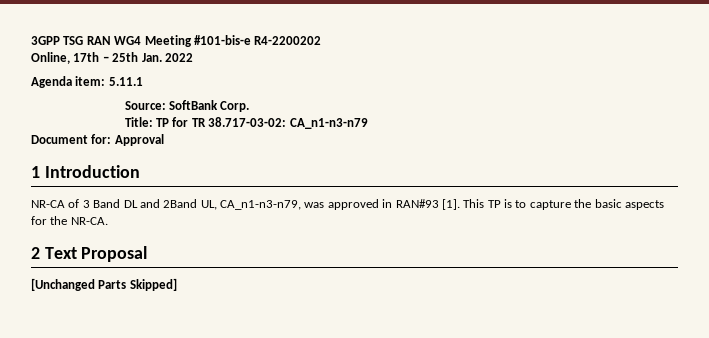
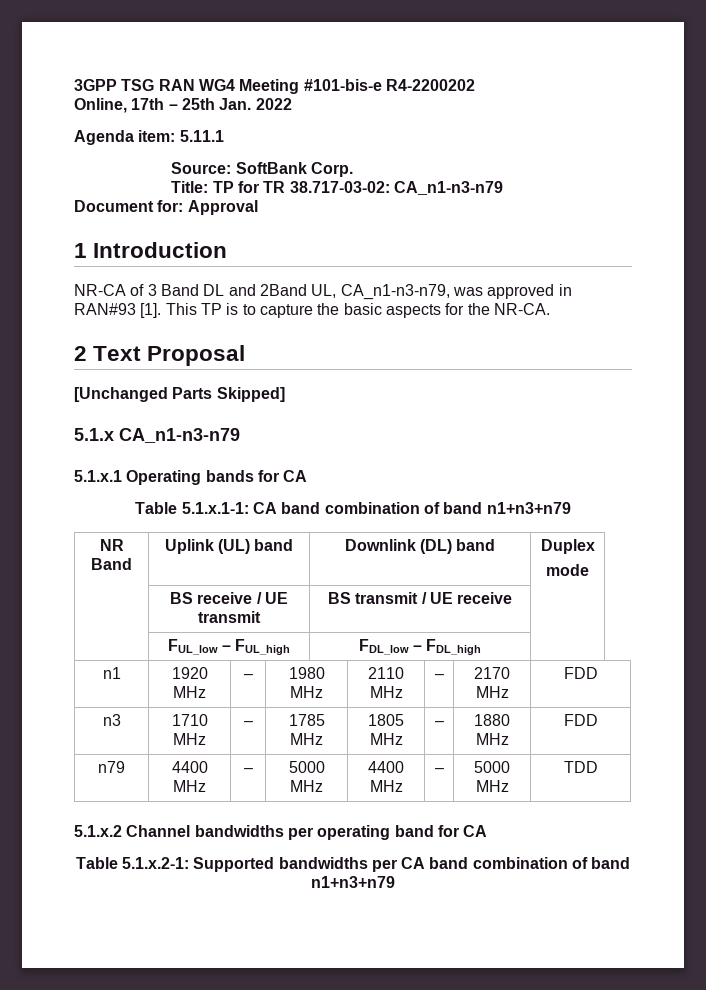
(177, 284) none -> [74,428,240,443] [74,470,308,485] [135,502,571,514] [99,539,124,551] [91,558,132,570] [164,539,294,554] [344,539,496,554] [540,539,595,554] [546,564,589,576] [170,592,288,604] [198,611,261,623] [327,592,513,604] [167,639,291,655] [358,639,482,655] [102,667,121,679] [171,667,208,679] [173,686,206,698] [243,674,253,679] [288,667,325,679] [290,686,323,698] [368,667,404,679] [369,686,403,698] [434,674,444,679] [474,667,510,679] [475,686,509,698] [563,667,598,679] [102,714,121,726] [171,714,208,726] [173,733,206,745] [243,721,253,726] [288,714,325,726] [290,733,323,745] [368,714,404,726] [369,733,403,745] [434,721,444,726] [474,714,510,726] [475,733,509,745] [563,714,598,726] [98,761,125,773] [171,761,208,773] [173,780,206,792] [243,768,253,773] [288,761,325,773] [290,780,323,792] [368,761,404,773] [369,780,403,792] [434,768,444,773] [474,761,510,773] [475,780,509,792] [563,761,598,773] [74,825,488,840] [75,857,631,872] [311,876,395,888] // 5.1.x CA_n1-n3-n79 // 5.1.x.1 Operating bands for CA // Table 5.1.x.1-1: CA band combination of band n1+n3+n79 // NR Band | Uplink (UL) band | Downlink (DL) band | Duplex // mode // | BS receive / UE transmit | BS transmit / UE receive | // | FUL_low – FUL_high | FDL_low – FDL_high | // n1 | 1920 MHz | – | 1980 MHz | 2110 MHz | – | 2170 MHz | FDD // n3 | 1710 MHz | – | 1785 MHz | 1805 MHz | – | 1880 MHz | FDD // n79 | 4400 MHz | – | 5000 MHz | 4400 MHz | – | 5000 MHz | TDD // 5.1.x.2 Channel bandwidths per operating band for CA // Table 5.1.x.2-1: Supported bandwidths per CA band combination of band n1+n3+n79

